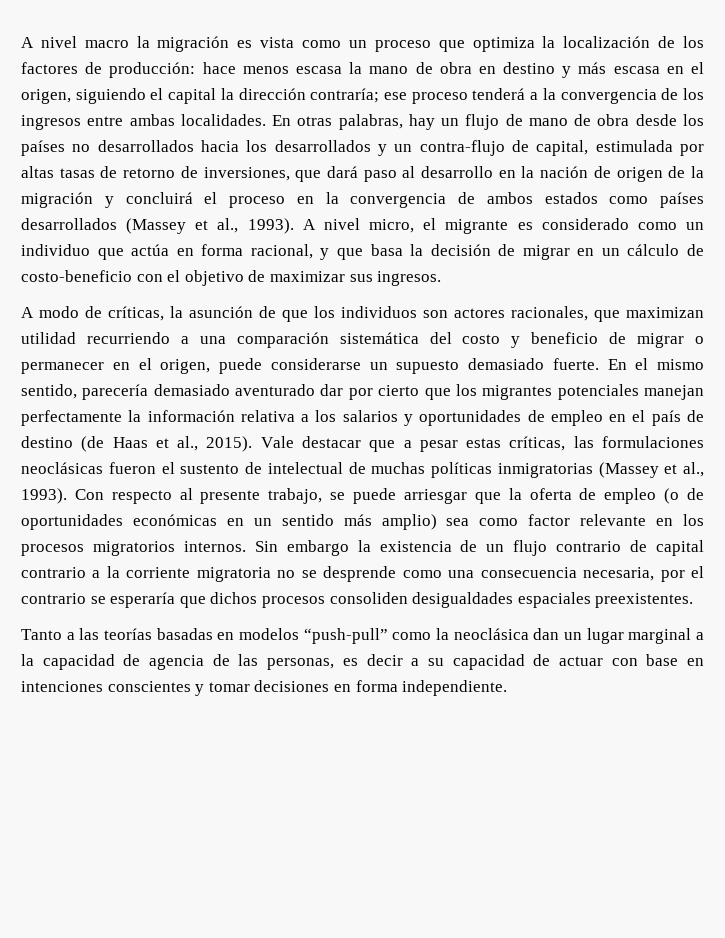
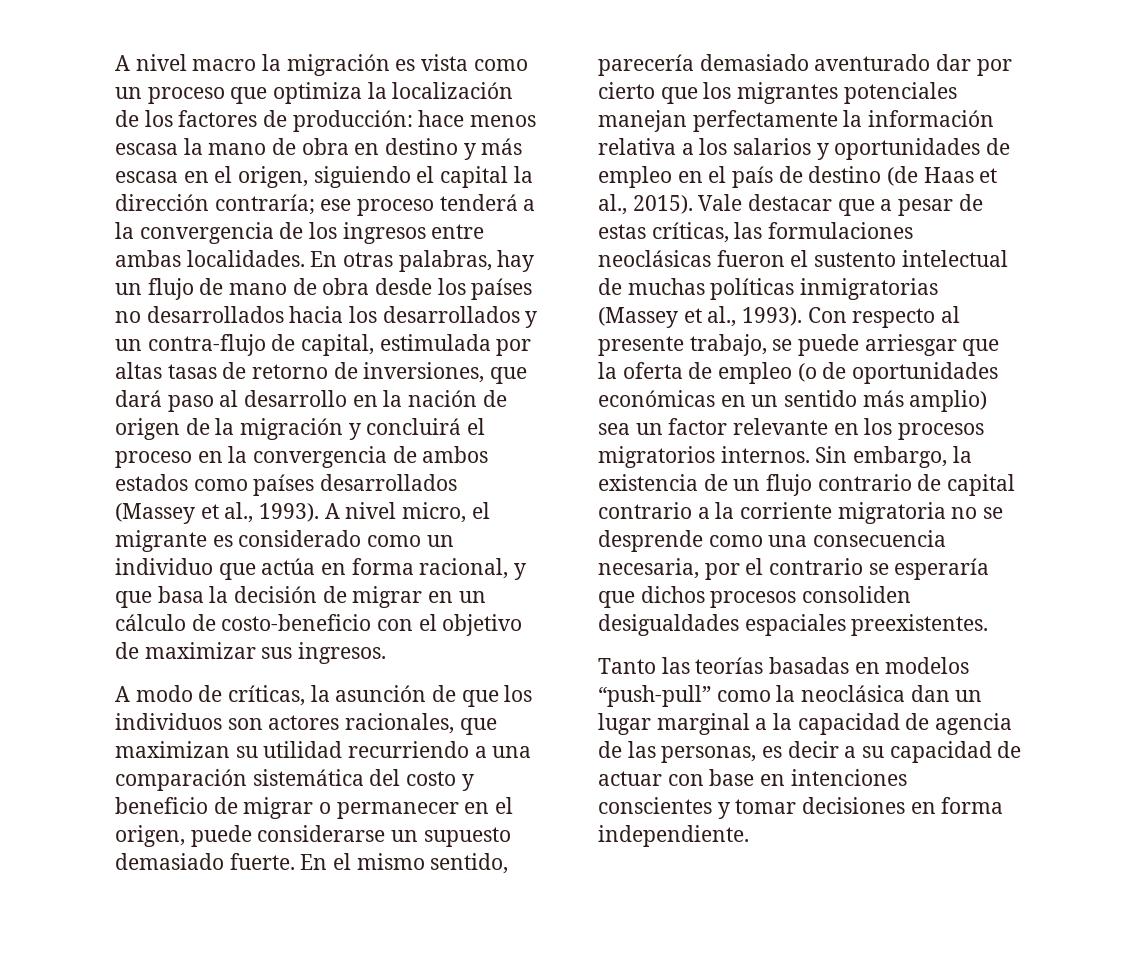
(704, 312) none -> [235,746,258,758] su
(458, 446) none -> [958,194,983,211] de
[245,462,262,474] de -> (897, 259) none
[479,518,519,526] como -> [635,423,663,435] un
[286,540,349,556] embargo -> [853,446,948,468] embargo,
[66,632,75,640] a -> (656, 666) none

